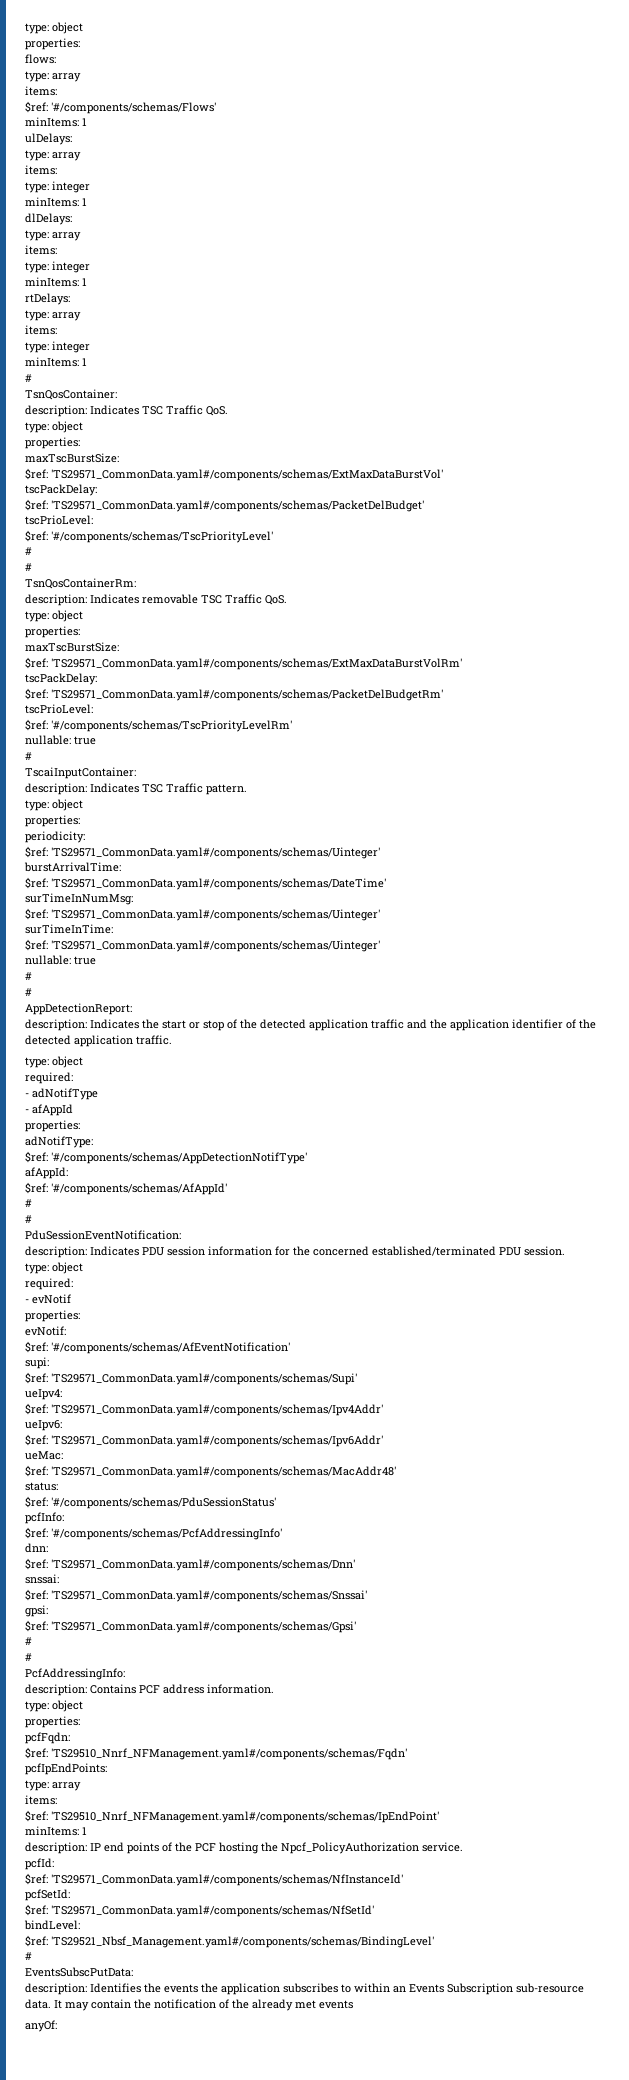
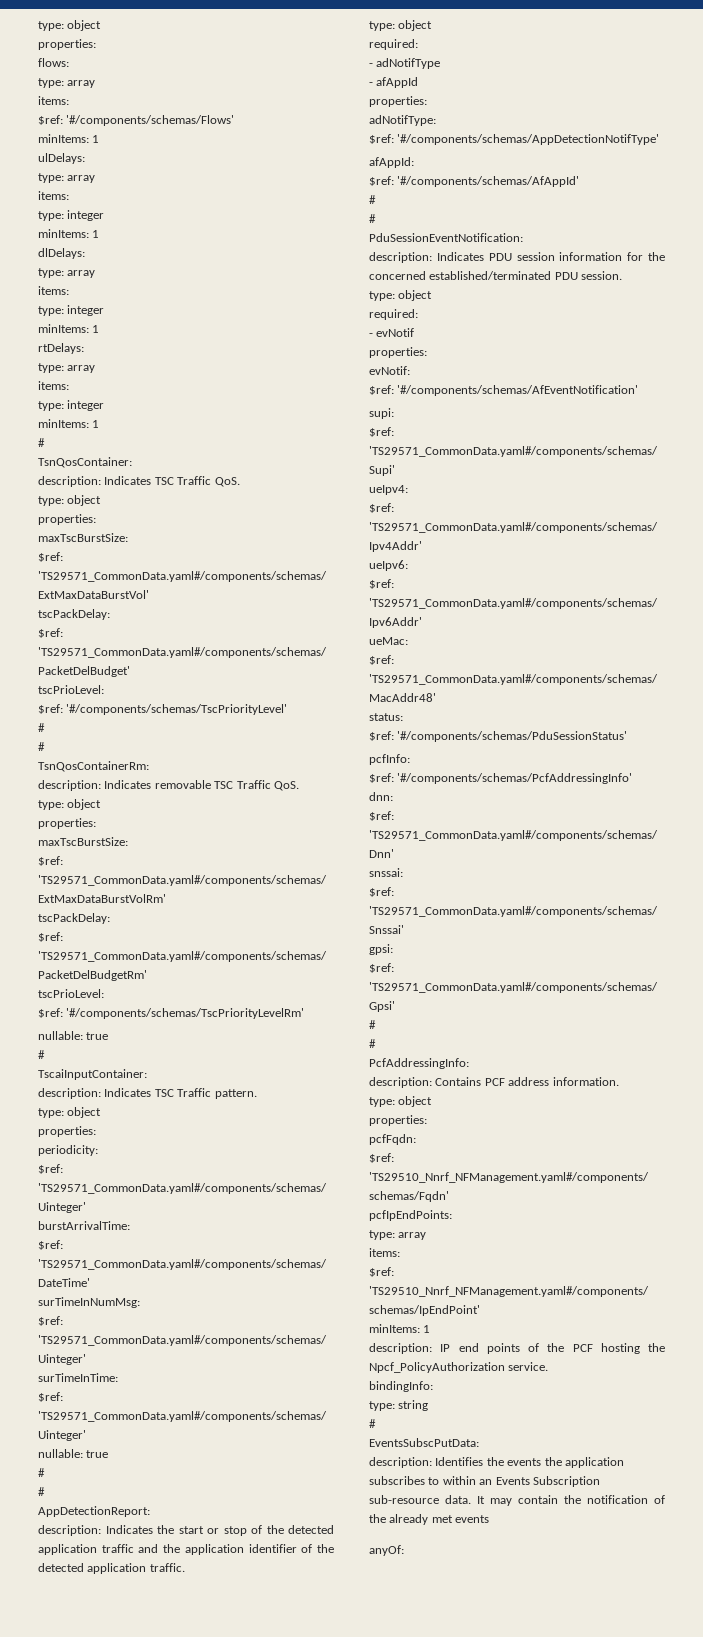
[25,1858,54,1870] [25,1873,403,1886] [25,1889,70,1901] [25,1904,374,1917] [24,1920,80,1930] [25,1935,434,1948] pcfId: // $ref: 'TS29571_CommonData.yaml#/components/schemas/NfInstanceId' // pcfSetId: // $ref: 'TS29571_CommonData.yaml#/components/schemas/NfSetId' // bindLevel: // $ref: 'TS29521_Nbsf_Management.yaml#/components/schemas/BindingLevel' -> [369,1381,433,1392] [369,1400,429,1411] bindingInfo: // type: string

